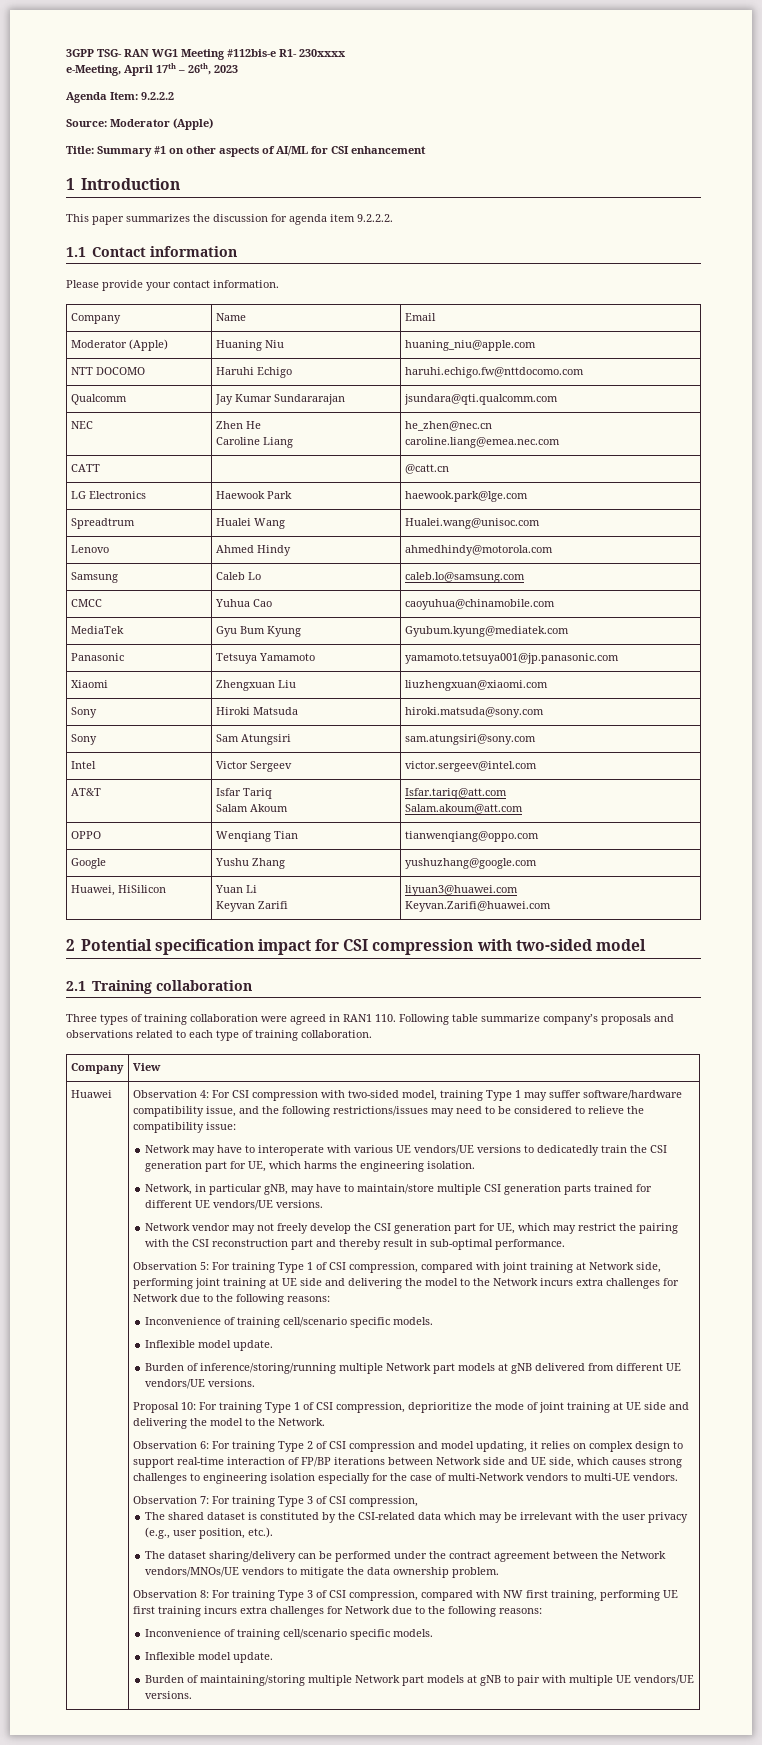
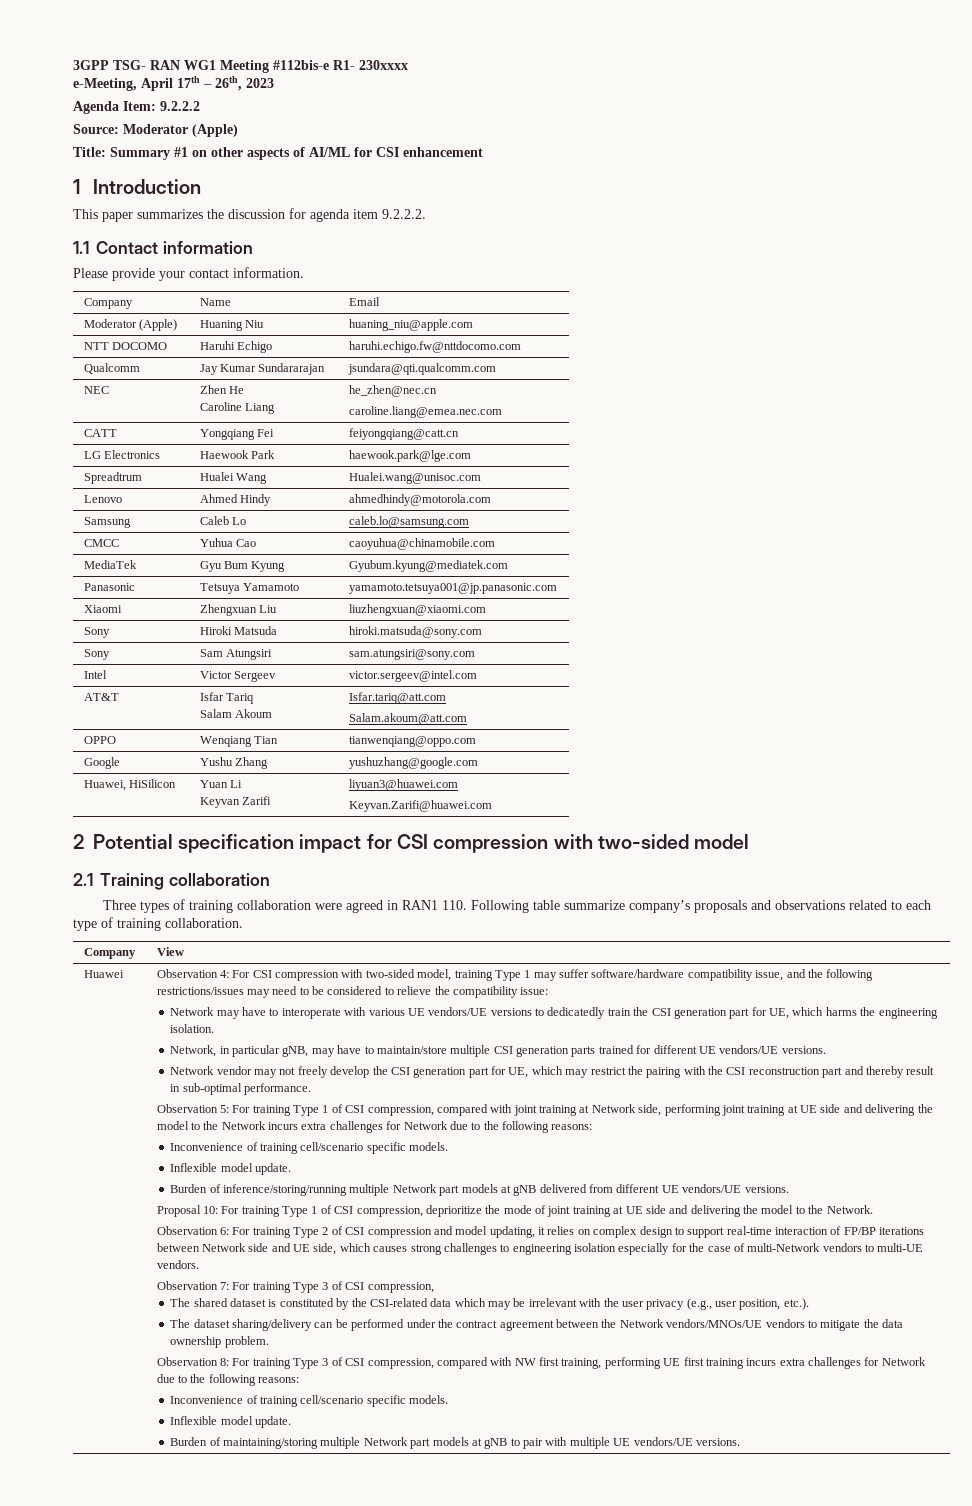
[404,464,449,474] | @catt.cn -> [199,429,274,440] [348,428,459,440] Yongqiang Fei | feiyongqiang@catt.cn

